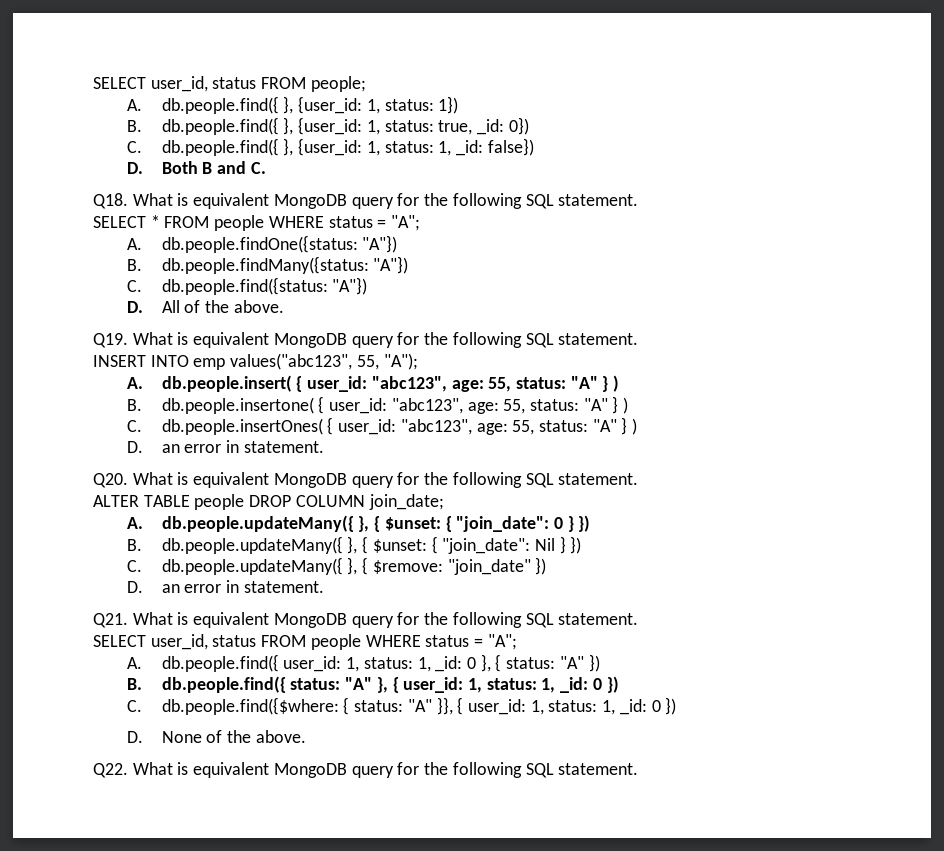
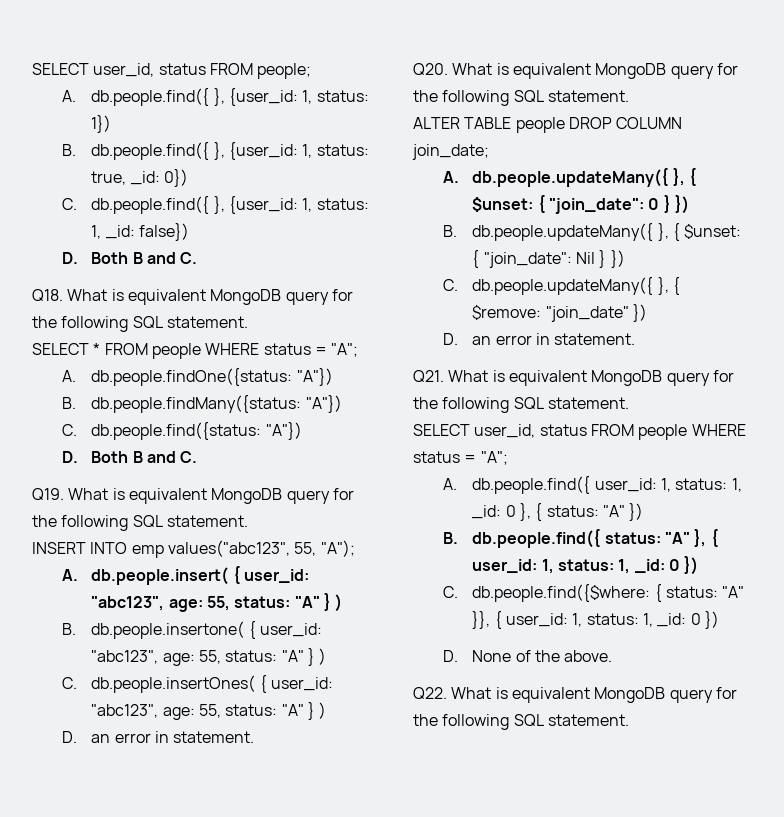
[161,300,284,313] All of the above. -> [91,451,198,463] Both B and C.

